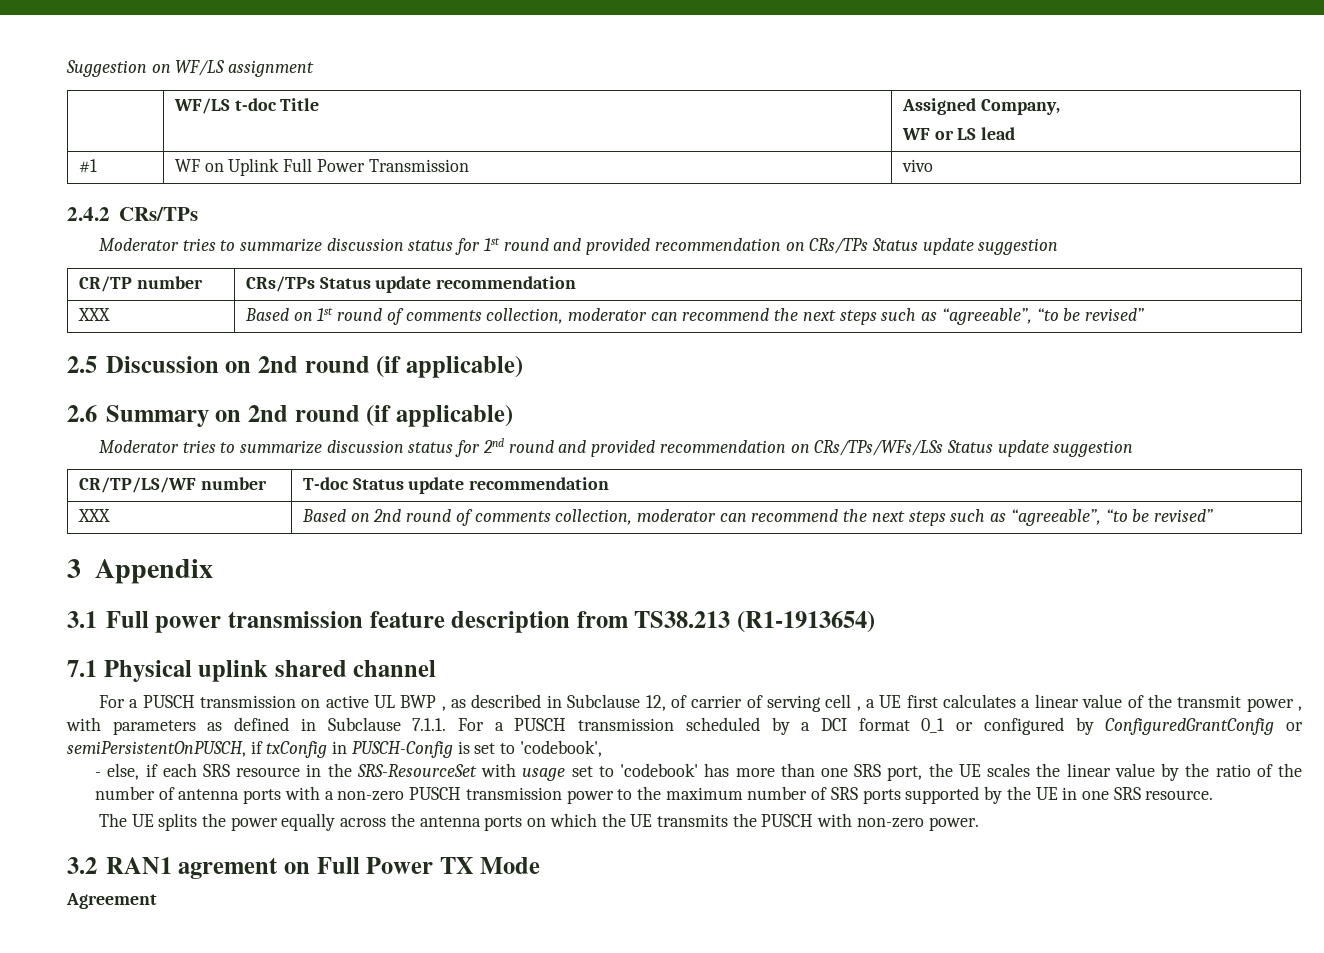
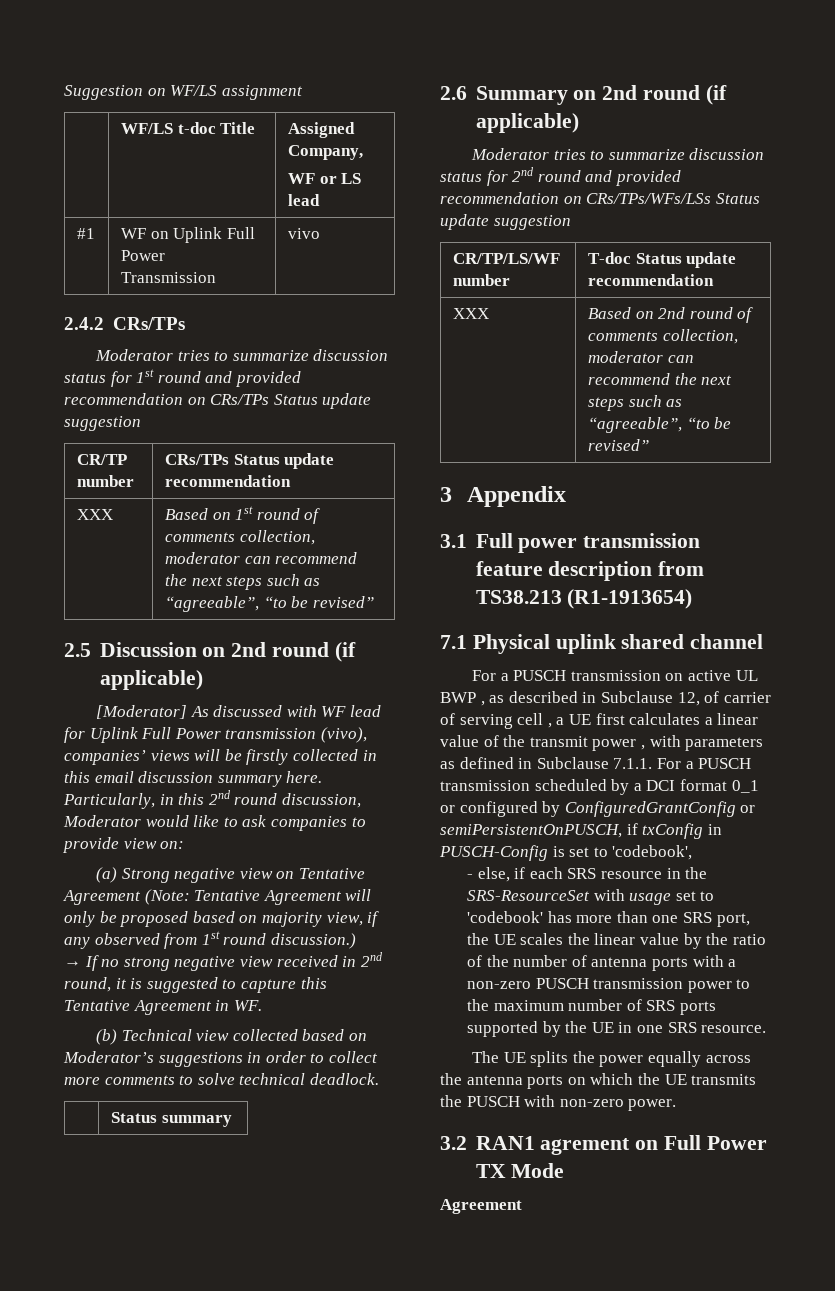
(523, 367) none -> [96,705,381,719] [64,727,367,743] [64,749,377,765] [64,771,323,787] [63,790,361,809] [63,815,366,831] [63,837,185,853] [96,867,365,883] [63,889,372,905] [64,911,380,927] [64,931,356,949] [64,952,383,971] [64,977,327,993] [64,1000,262,1015] [96,1029,367,1045] [63,1051,378,1067] [64,1073,379,1085] [110,1112,232,1127] // [Moderator] As discussed with WF lead for Uplink Full Power transmission (vivo), companies’ views will be firstly collected in this email discussion summary here. Particularly, in this 2nd round discussion, Moderator would like to ask companies to provide view on: // (a) Strong negative view on Tentative Agreement (Note: Tentative Agreement will only be proposed based on majority view, if any observed from 1st round discussion.) // → If no strong negative view received in 2nd round, it is suggested to capture this Tentative Agreement in WF. // (b) Technical view collected based on Moderator’s suggestions in order to collect more comments to solve technical deadlock. // | Status summary

